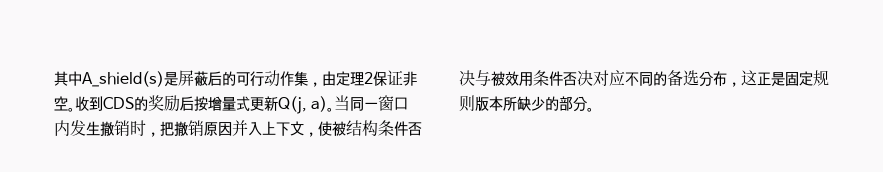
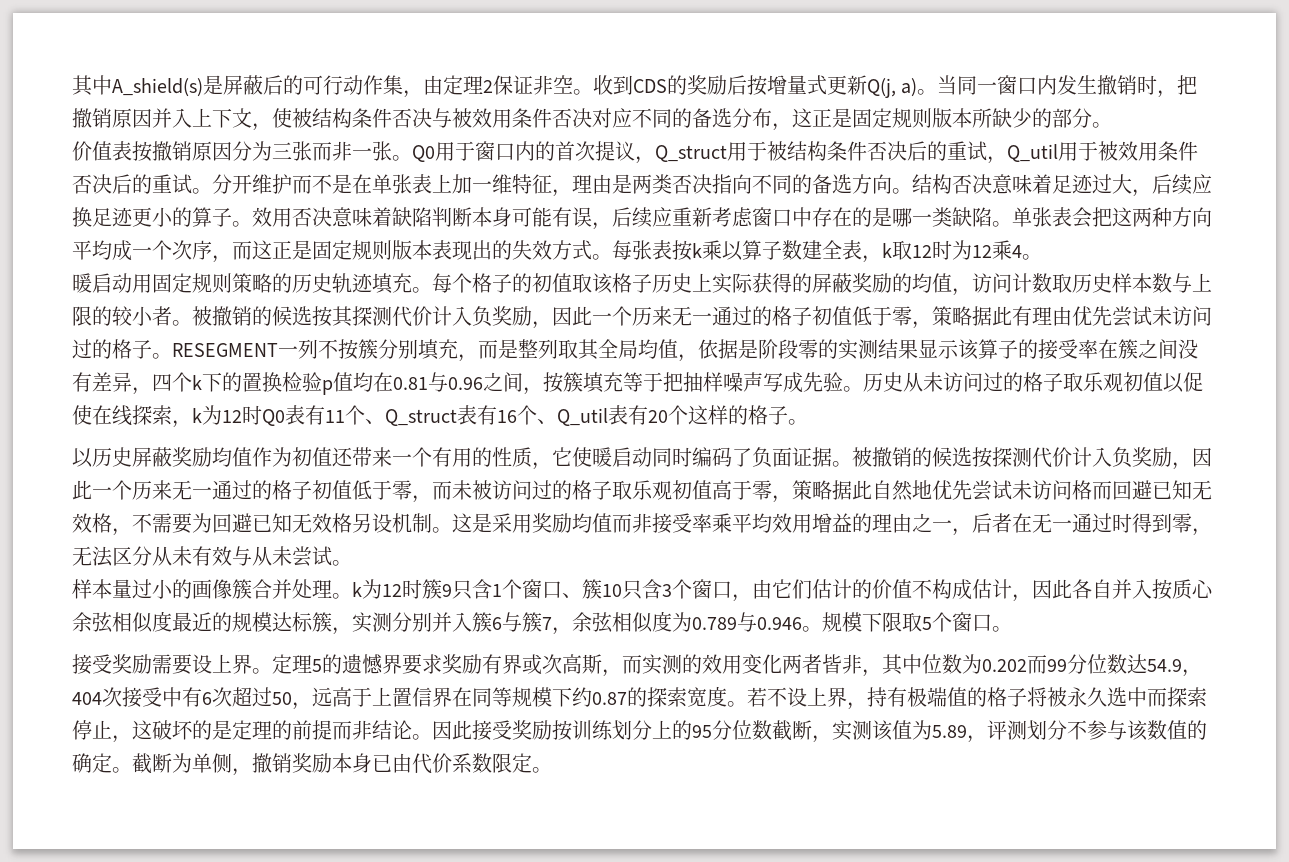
(594, 109) none -> [72,141,1198,164] [72,174,1212,197] [72,207,1212,230] [72,240,1042,263] [72,273,1212,296] [72,306,1212,329] [72,339,1198,362] [72,372,1203,395] [72,405,808,428] [72,447,1212,470] [72,480,1212,503] [72,513,1212,536] [72,546,352,567] [72,579,1214,602] [72,611,1012,635] [72,654,1202,677] [72,686,1207,710] [72,720,1207,743] [72,753,552,776] // 价值表按撤销原因分为三张而非一张。Q0用于窗口内的首次提议，Q_struct用于被结构条件否决后的重试，Q_util用于被效用条件否决后的重试。分开维护而不是在单张表上加一维特征，理由是两类否决指向不同的备选方向。结构否决意味着足迹过大，后续应换足迹更小的算子。效用否决意味着缺陷判断本身可能有误，后续应重新考虑窗口中存在的是哪一类缺陷。单张表会把这两种方向平均成一个次序，而这正是固定规则版本表现出的失效方式。每张表按k乘以算子数建全表，k取12时为12乘4。 // 暖启动用固定规则策略的历史轨迹填充。每个格子的初值取该格子历史上实际获得的屏蔽奖励的均值，访问计数取历史样本数与上限的较小者。被撤销的候选按其探测代价计入负奖励，因此一个历来无一通过的格子初值低于零，策略据此有理由优先尝试未访问过的格子。RESEGMENT一列不按簇分别填充，而是整列取其全局均值，依据是阶段零的实测结果显示该算子的接受率在簇之间没有差异，四个k下的置换检验p值均在0.81与0.96之间，按簇填充等于把抽样噪声写成先验。历史从未访问过的格子取乐观初值以促使在线探索，k为12时Q0表有11个、Q_struct表有16个、Q_util表有20个这样的格子。 // 以历史屏蔽奖励均值作为初值还带来一个有用的性质，它使暖启动同时编码了负面证据。被撤销的候选按探测代价计入负奖励，因此一个历来无一通过的格子初值低于零，而未被访问过的格子取乐观初值高于零，策略据此自然地优先尝试未访问格而回避已知无效格，不需要为回避已知无效格另设机制。这是采用奖励均值而非接受率乘平均效用增益的理由之一，后者在无一通过时得到零，无法区分从未有效与从未尝试。 // 样本量过小的画像簇合并处理。k为12时簇9只含1个窗口、簇10只含3个窗口，由它们估计的价值不构成估计，因此各自并入按质心余弦相似度最近的规模达标簇，实测分别并入簇6与簇7，余弦相似度为0.789与0.946。规模下限取5个窗口。 // 接受奖励需要设上界。定理5的遗憾界要求奖励有界或次高斯，而实测的效用变化两者皆非，其中位数为0.202而99分位数达54.9，404次接受中有6次超过50，远高于上置信界在同等规模下约0.87的探索宽度。若不设上界，持有极端值的格子将被永久选中而探索停止，这破坏的是定理的前提而非结论。因此接受奖励按训练划分上的95分位数截断，实测该值为5.89，评测划分不参与该数值的确定。截断为单侧，撤销奖励本身已由代价系数限定。

